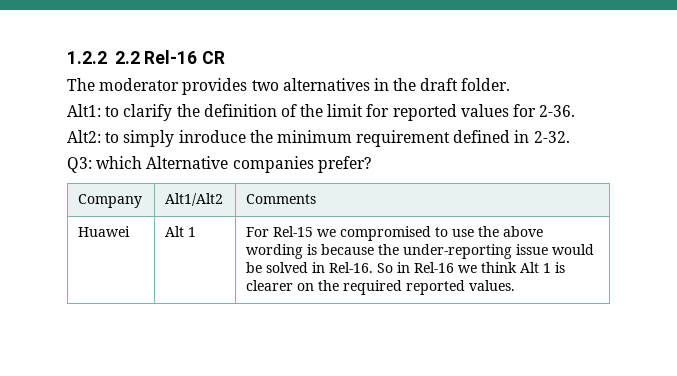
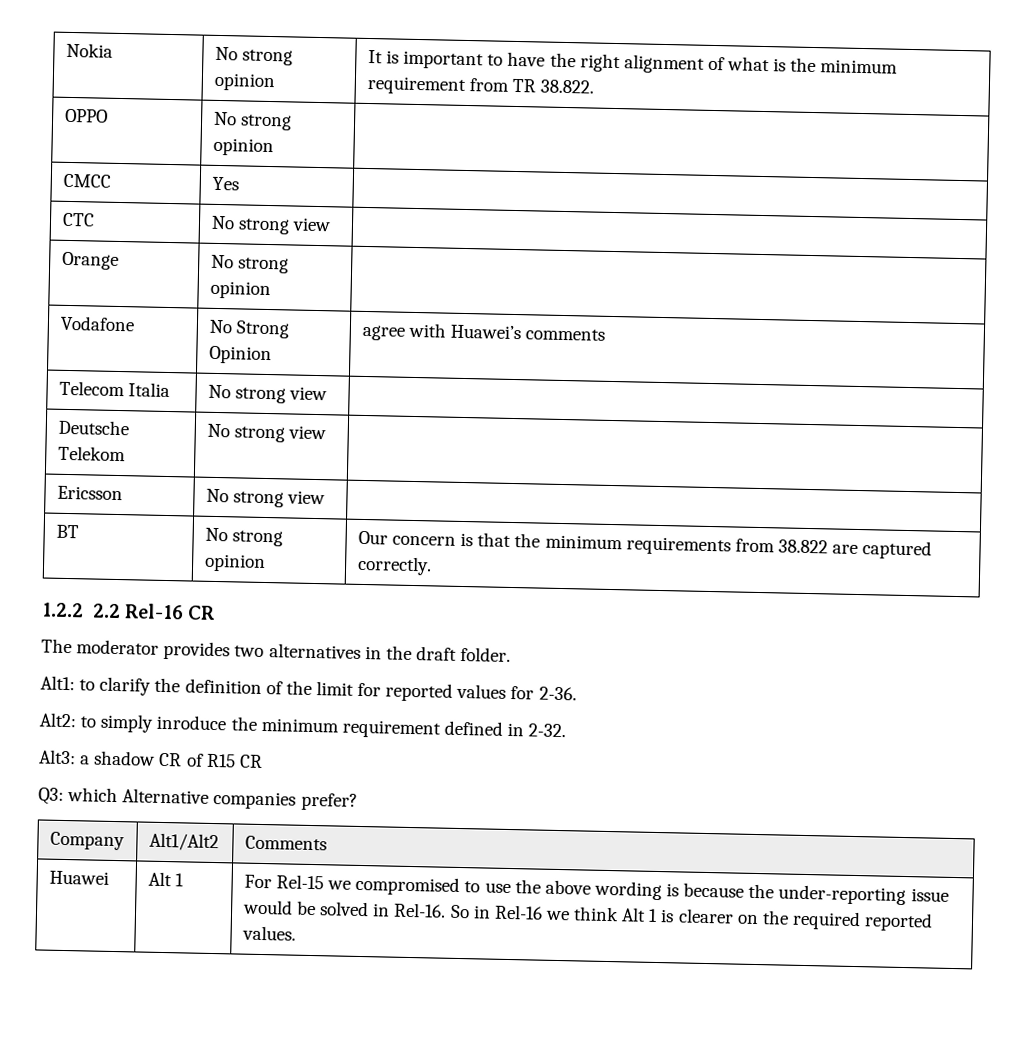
(67, 57) none -> [65,42,113,58] [214,46,294,66] [213,72,276,92] [367,49,899,74] [366,75,595,95] [64,108,108,123] [212,111,293,131] [212,137,274,157] [62,173,111,188] [211,176,239,191] [61,212,95,227] [210,215,332,235] [61,251,119,270] [210,254,290,274] [209,280,271,300] [59,315,135,332] [208,319,291,339] [208,345,272,365] [361,322,606,341] [58,380,171,398] [207,384,328,404] [57,419,129,436] [57,445,126,462] [206,423,327,443] [56,485,123,501] [205,488,326,508] [55,524,79,539] [204,527,284,547] [203,553,266,572] [357,530,933,560] [356,555,432,576] Nokia | No strong opinion | It is important to have the right alignment of what is the minimum requirement from TR 38.822. // OPPO | No strong opinion | // CMCC | Yes | // CTC | No strong view | // Orange | No strong opinion | // Vodafone | No Strong Opinion | agree with Huawei’s comments // Telecom Italia | No strong view | // Deutsche Telekom | No strong view | // Ericsson | No strong view | // BT | No strong opinion | Our concern is that the minimum requirements from 38.822 are captured correctly. //
(570, 137) none -> [39,749,263,768] // Alt3: a shadow CR of R15 CR

